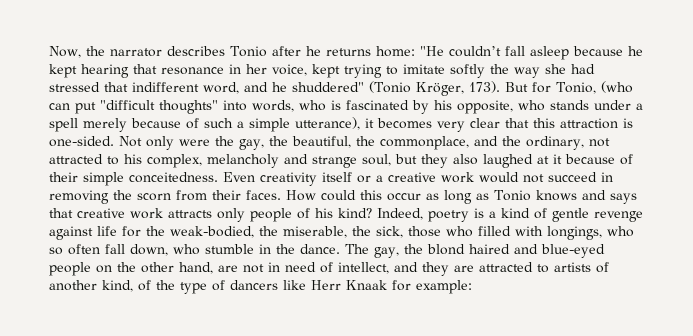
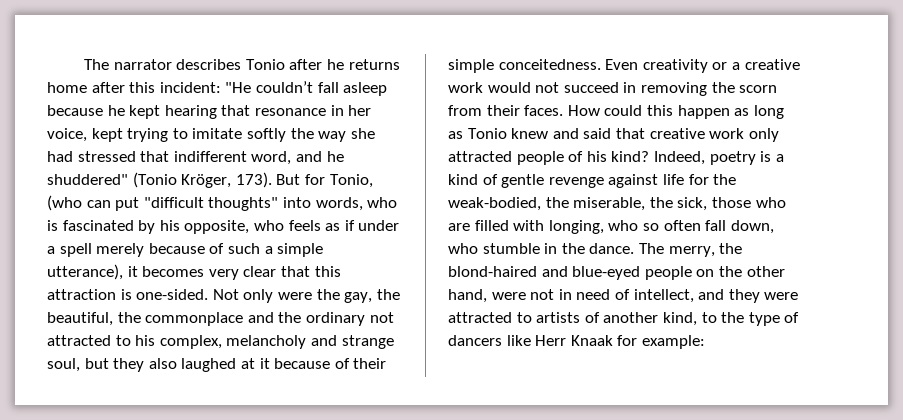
[49,46,105,58] Now, the -> [83,59,109,70] The
[375,46,415,57] home: -> [47,82,221,93] home after this incident:
[550,100,589,110] stands -> [288,220,355,231] feels as if
[379,136,469,150] commonplace, -> [145,312,244,326] commonplace
[525,136,584,150] ordinary, -> [305,312,365,326] ordinary
[322,172,352,182] itself -> (708, 66) none
[387,193,421,201] occur -> [677,105,730,119] happen
[535,190,637,204] knows and says -> [511,128,612,139] knew and said
[168,208,245,222] attracts only -> [748,128,779,142] [448,151,512,162] only attracted
(473, 231) none -> [448,223,470,231] are
[547,226,602,240] longings, -> [548,220,604,234] longing,
[374,244,510,258] gay, the blond haired -> [668,243,743,257] [448,266,537,277] merry, the blond-haired
[218,265,238,272] are -> [491,292,526,300] were
[454,265,474,272] are -> [764,292,799,300] were
[138,280,151,291] of -> [701,312,717,323] to

